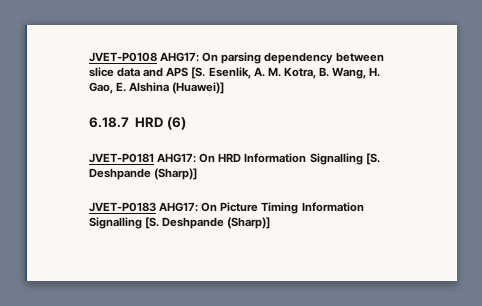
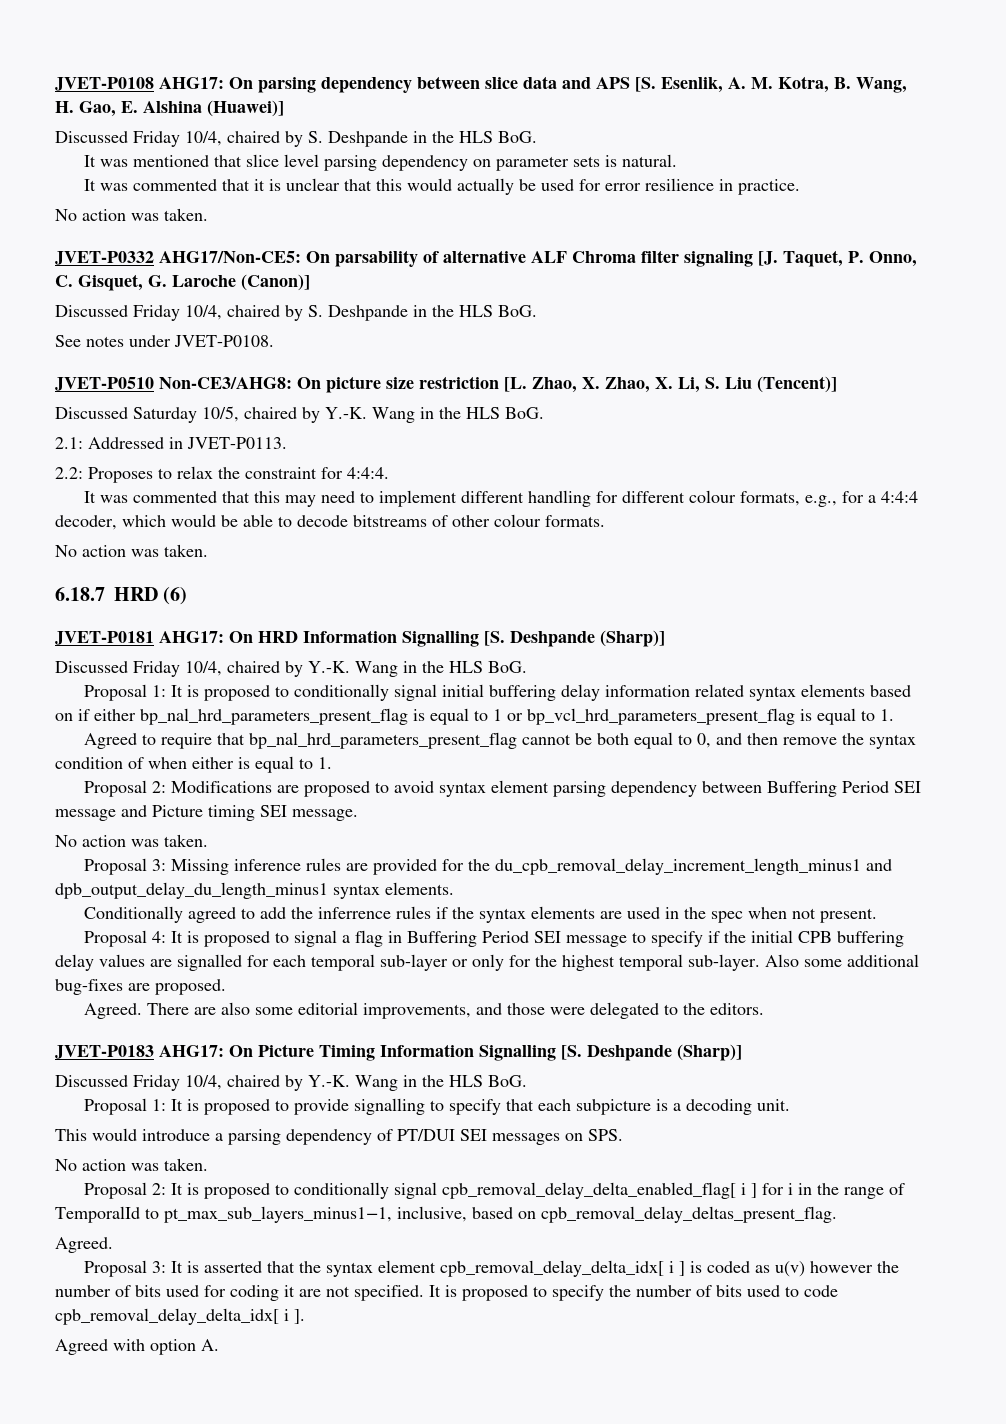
(225, 88) none -> [55,131,537,147] [83,154,677,171] [83,178,800,195] [55,208,208,221] [55,250,917,267] [55,274,310,291] [55,305,537,321] [55,335,274,347] [55,376,837,393] [55,406,544,423] [55,437,287,449] [55,466,389,483] [83,490,918,507] [55,514,605,530] [55,544,208,557] // Discussed Friday 10/4, chaired by S. Deshpande in the HLS BoG. // It was mentioned that slice level parsing dependency on parameter sets is natural. // It was commented that it is unclear that this would actually be used for error resilience in practice. // No action was taken. // JVET-P0332 AHG17/Non-CE5: On parsability of alternative ALF Chroma filter signaling [J. Taquet, P. Onno, C. Gisquet, G. Laroche (Canon)] // Discussed Friday 10/4, chaired by S. Deshpande in the HLS BoG. // See notes under JVET-P0108. // JVET-P0510 Non-CE3/AHG8: On picture size restriction [L. Zhao, X. Zhao, X. Li, S. Liu (Tencent)] // Discussed Saturday 10/5, chaired by Y.-K. Wang in the HLS BoG. // 2.1: Addressed in JVET-P0113. // 2.2: Proposes to relax the constraint for 4:4:4. // It was commented that this may need to implement different handling for different colour formats, e.g., for a 4:4:4 decoder, which would be able to decode bitstreams of other colour formats. // No action was taken.
(198, 174) none -> [55,661,527,677] [83,684,911,701] [55,708,894,725] [83,732,916,749] [55,756,332,773] [83,780,921,797] [55,805,358,821] [55,834,208,847] [83,858,892,875] [55,882,454,899] [83,906,877,923] [83,930,904,947] [55,954,919,971] [55,979,226,995] [83,1002,764,1019] // Discussed Friday 10/4, chaired by Y.-K. Wang in the HLS BoG. // Proposal 1: It is proposed to conditionally signal initial buffering delay information related syntax elements based on if either bp_nal_hrd_parameters_present_flag is equal to 1 or bp_vcl_hrd_parameters_present_flag is equal to 1. // Agreed to require that bp_nal_hrd_parameters_present_flag cannot be both equal to 0, and then remove the syntax condition of when either is equal to 1. // Proposal 2: Modifications are proposed to avoid syntax element parsing dependency between Buffering Period SEI message and Picture timing SEI message. // No action was taken. // Proposal 3: Missing inference rules are provided for the du_cpb_removal_delay_increment_length_minus1 and dpb_output_delay_du_length_minus1 syntax elements. // Conditionally agreed to add the inferrence rules if the syntax elements are used in the spec when not present. // Proposal 4: It is proposed to signal a flag in Buffering Period SEI message to specify if the initial CPB buffering delay values are signalled for each temporal sub-layer or only for the highest temporal sub-layer. Also some additional bug-fixes are proposed. // Agreed. There are also some editorial improvements, and those were delegated to the editors.
(271, 223) none -> [55,1075,527,1091] [83,1098,790,1115] [55,1128,623,1145] [55,1158,208,1171] [83,1182,905,1199] [55,1206,837,1223] [55,1237,113,1253] [83,1260,899,1277] [55,1285,838,1301] [55,1308,305,1325] [55,1339,219,1355] // Discussed Friday 10/4, chaired by Y.-K. Wang in the HLS BoG. // Proposal 1: It is proposed to provide signalling to specify that each subpicture is a decoding unit. // This would introduce a parsing dependency of PT/DUI SEI messages on SPS. // No action was taken. // Proposal 2: It is proposed to conditionally signal cpb_removal_delay_delta_enabled_flag[ i ] for i in the range of TemporalId to pt_max_sub_layers_minus1−1, inclusive, based on cpb_removal_delay_deltas_present_flag. // Agreed. // Proposal 3: It is asserted that the syntax element cpb_removal_delay_delta_idx[ i ] is coded as u(v) however the number of bits used for coding it are not specified. It is proposed to specify the number of bits used to code cpb_removal_delay_delta_idx[ i ]. // Agreed with option A.

